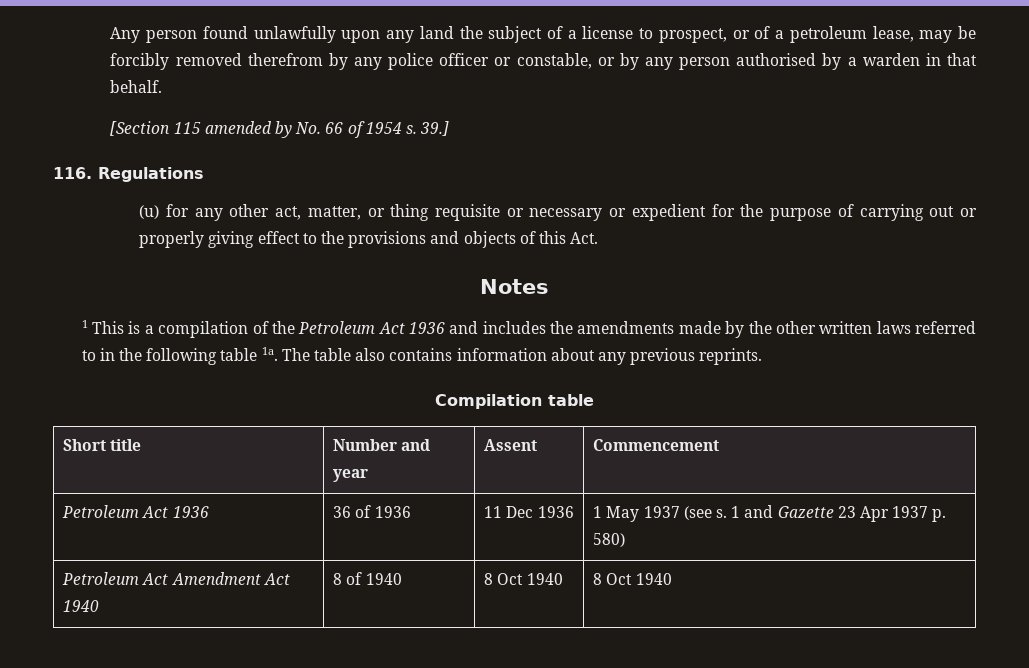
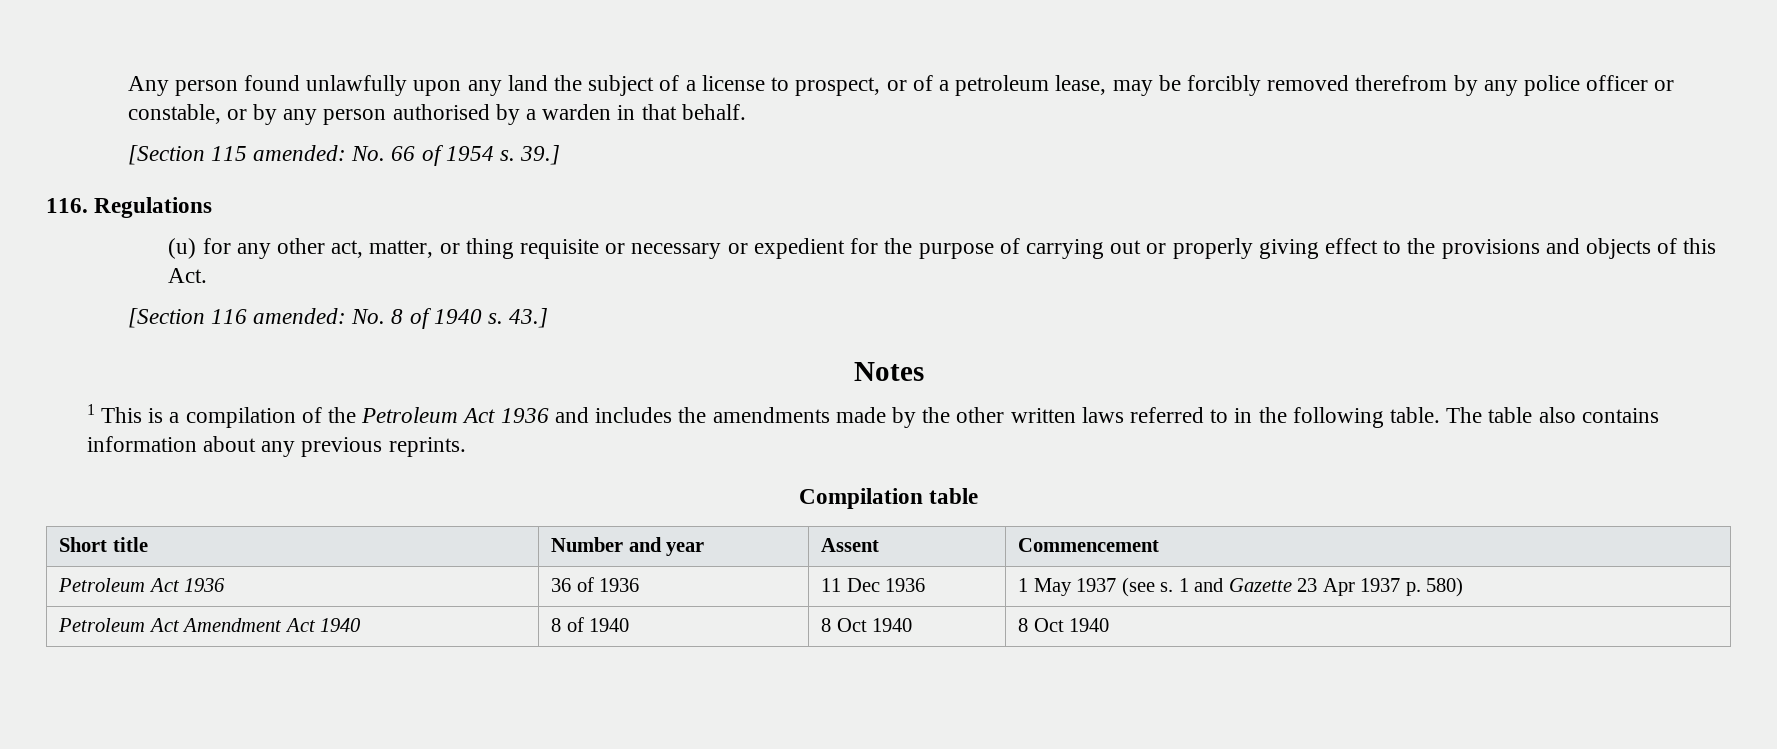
[204,121,293,138] amended by -> [253,145,347,161] amended:
(599, 238) none -> [127,308,549,329] // [Section 116 amended: No. 8 of 1940 s. 43.]
[220,347,278,361] table 1a. -> [1390,407,1441,423] table.

